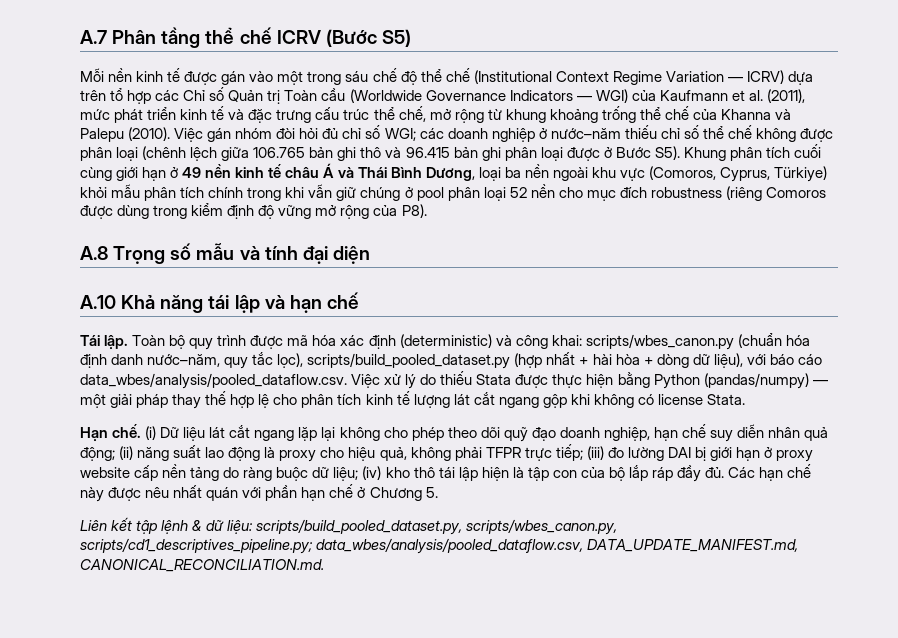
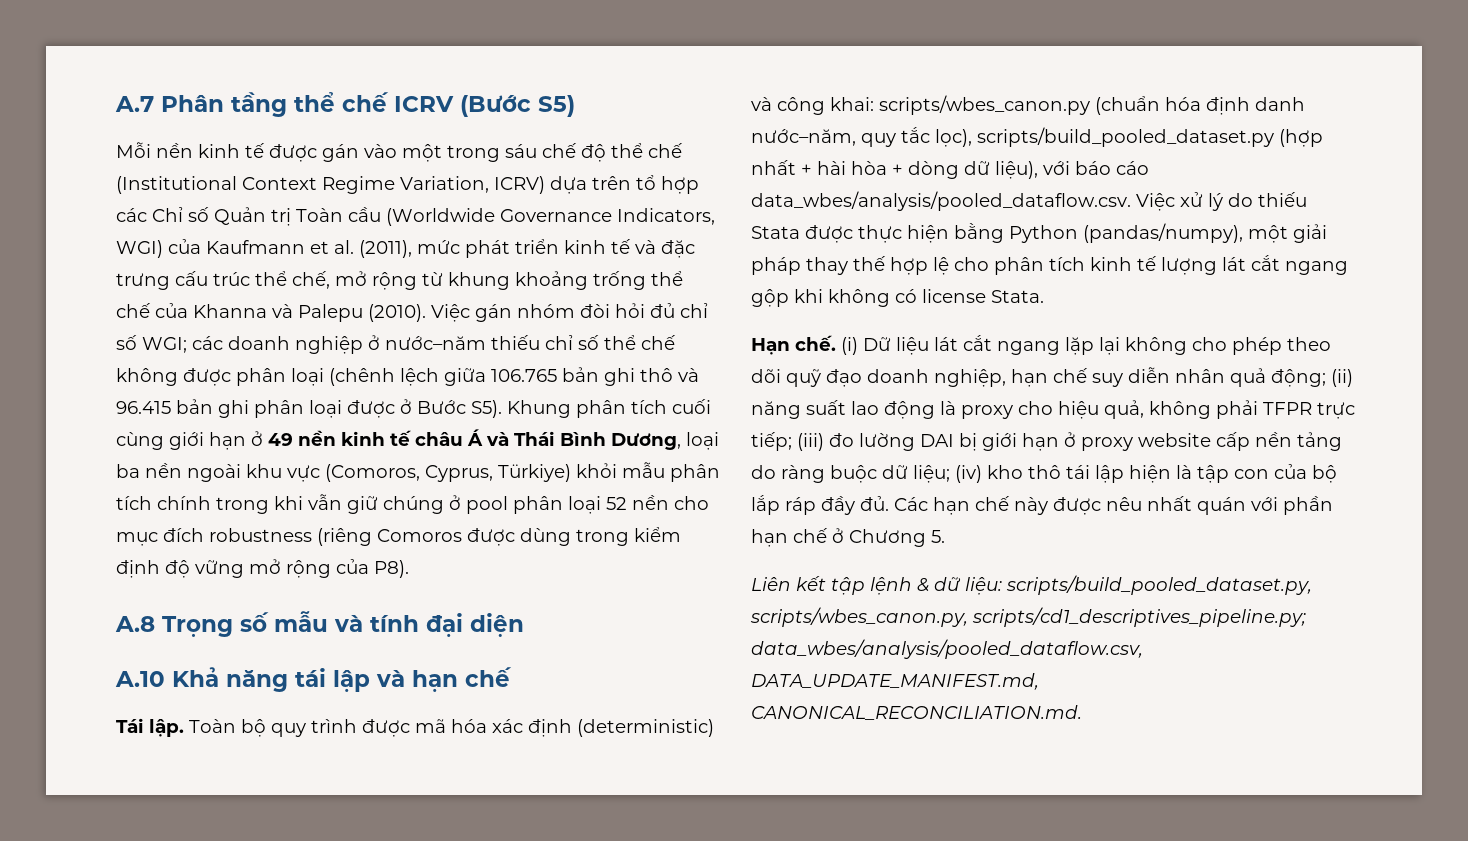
[665,71,743,82] Variation — -> [400,176,489,193] Variation,
[509,90,592,101] Indicators — -> [617,208,715,225] Indicators,
[703,373,828,389] (pandas/numpy) — -> [1083,223,1243,243] (pandas/numpy),

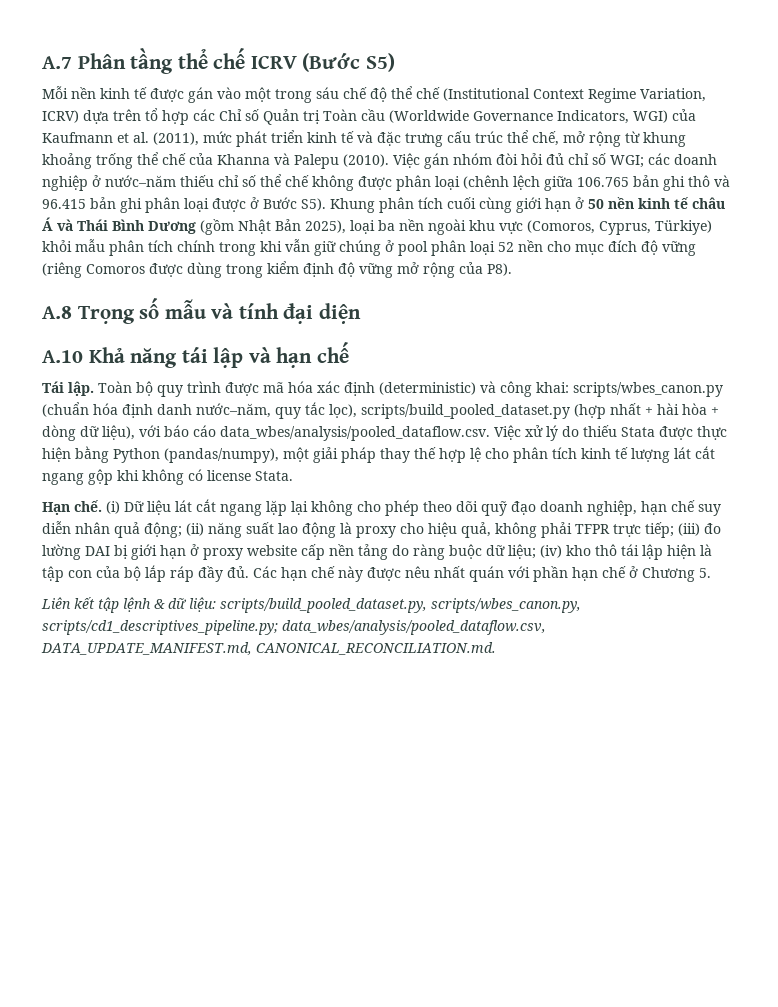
[268,433,293,446] 49 -> [588,199,604,209] 50
[611,433,681,450] Dương, -> [148,219,346,235] Dương (gồm Nhật Bản 2025),
[209,528,312,542] robustness -> [641,240,696,256] độ vững

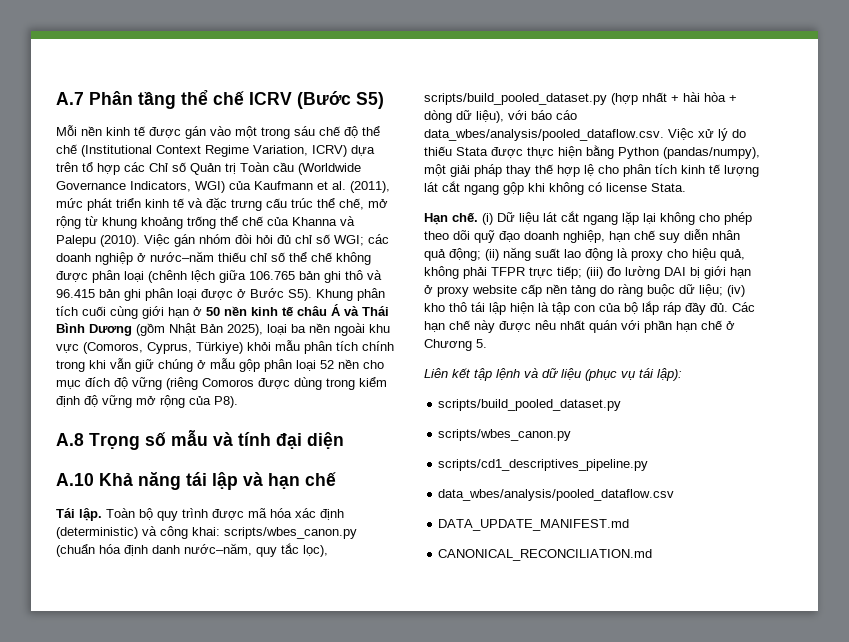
[398,241,428,256] pool -> [210,358,260,372] mẫu gộp
[154,597,581,613] [42,620,546,635] [41,642,496,656] & dữ liệu: scripts/build_pooled_dataset.py, scripts/wbes_canon.py, scripts/cd1_descriptives_pipeline.py; data_wbes/analysis/pooled_dataflow.csv, DATA_UPDATE_MANIFEST.md, CANONICAL_RECONCILIATION.md. -> [524,368,682,381] [438,399,622,411] [438,429,572,441] [438,459,649,471] [438,489,675,501] [438,519,630,531] [438,549,653,561] và dữ liệu (phục vụ tái lập): // scripts/build_pooled_dataset.py // scripts/wbes_canon.py // scripts/cd1_descriptives_pipeline.py // data_wbes/analysis/pooled_dataflow.csv // DATA_UPDATE_MANIFEST.md // CANONICAL_RECONCILIATION.md

